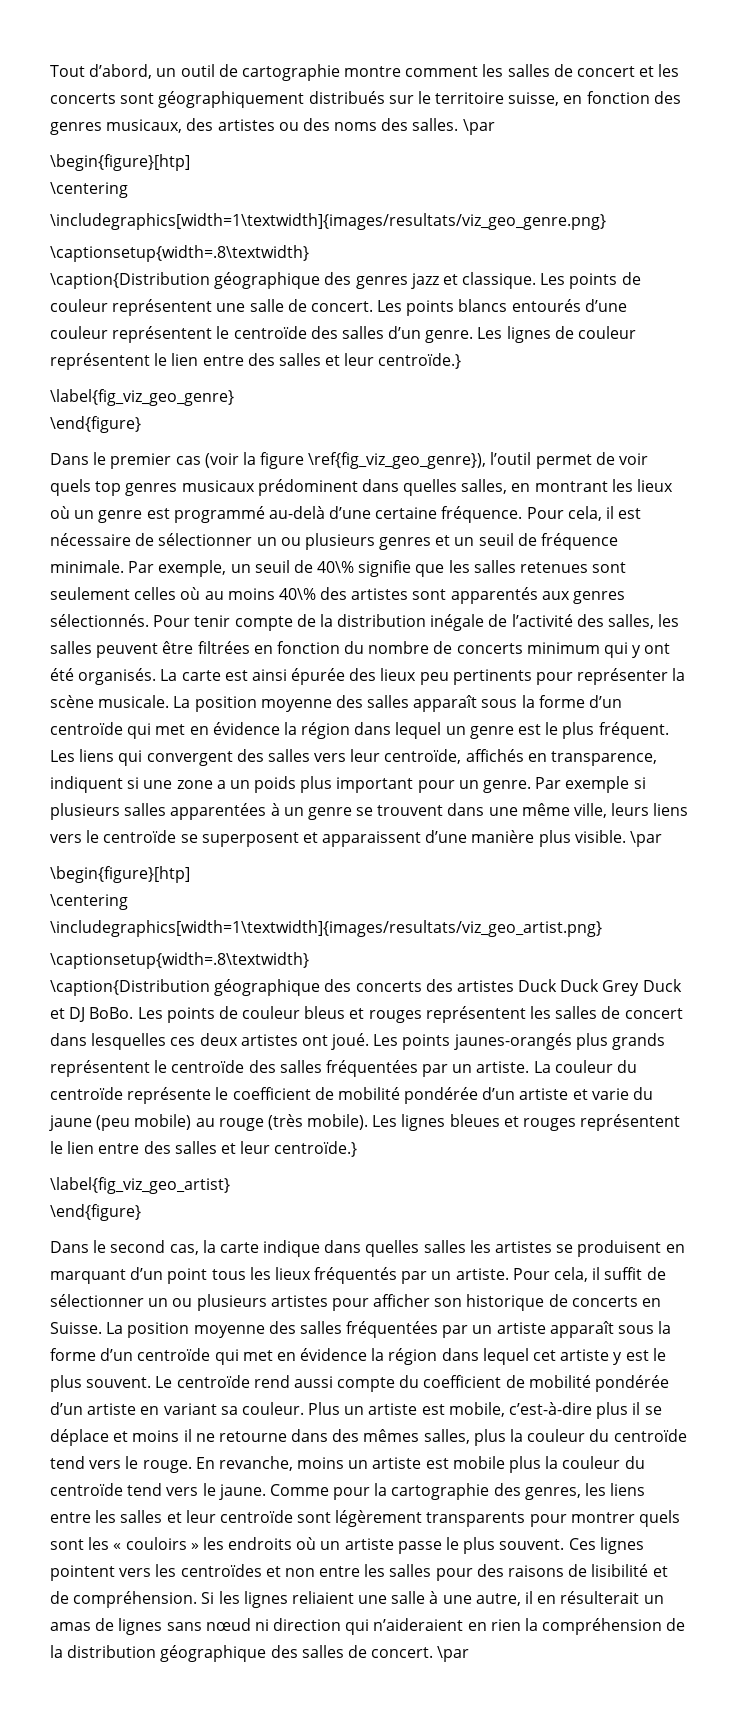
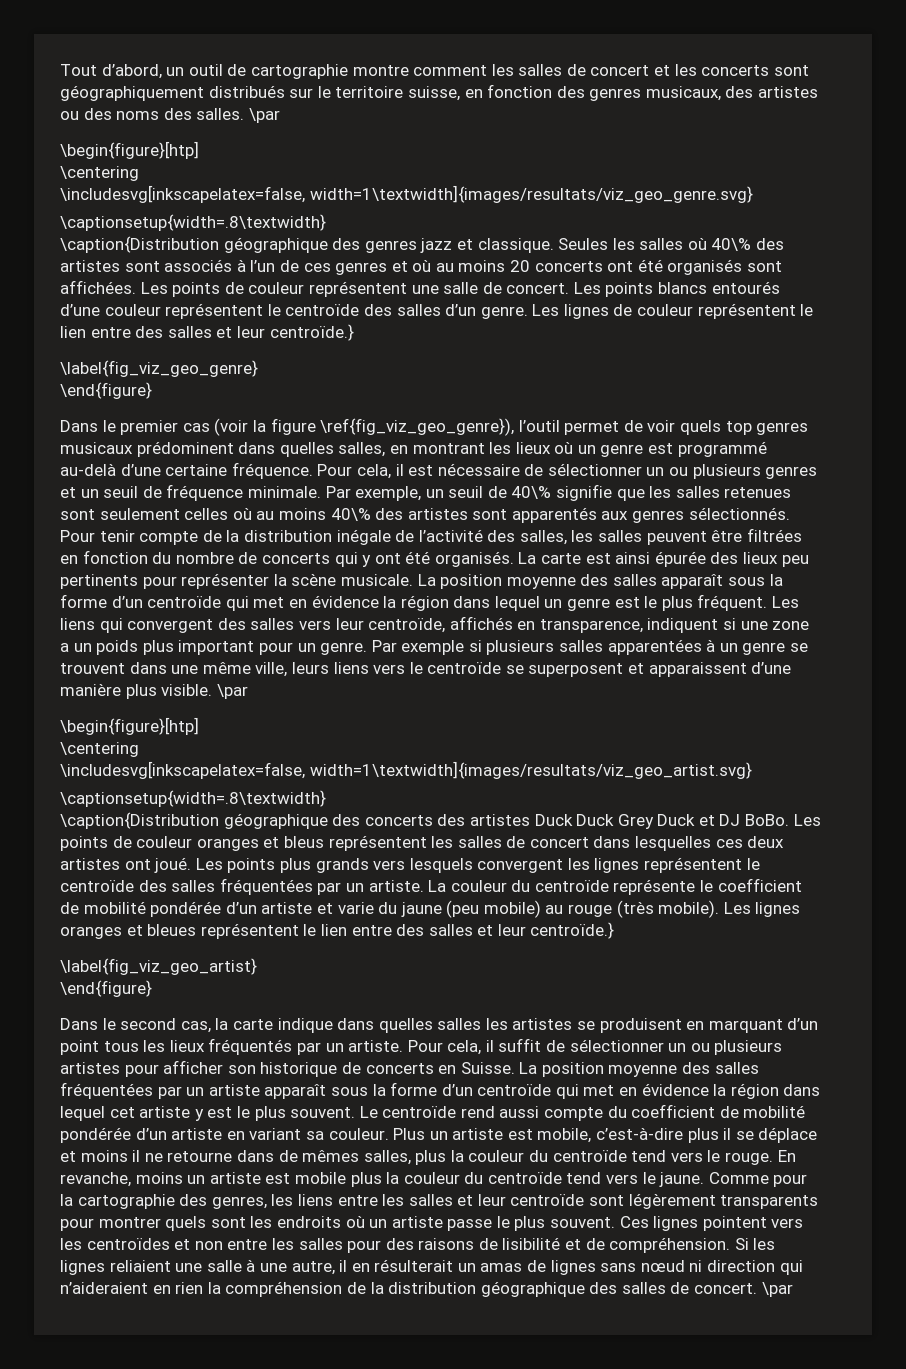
[50,213,606,230] \includegraphics[width=1\textwidth]{images/resultats/viz_geo_genre.png} -> [60,185,753,203] \includesvg[inkscapelatex=false, width=1\textwidth]{images/resultats/viz_geo_genre.svg}
(537, 280) none -> [558,238,785,251] [60,259,783,275] [60,280,136,294] Seules les salles où 40\% des artistes sont associés à l’un de ces genres et où au moins 20 concerts ont été organisés sont affichées.
[526,642,600,654] minimum -> (330, 558) none
[50,920,602,937] \includegraphics[width=1\textwidth]{images/resultats/viz_geo_artist.png} -> [60,761,752,779] \includesvg[inkscapelatex=false, width=1\textwidth]{images/resultats/viz_geo_artist.svg}
[304,1006,422,1023] bleus et rouges -> [196,836,324,851] oranges et bleus
[453,1033,572,1050] jaunes-orangés -> (276, 865) none
(666, 1041) none -> [373,858,640,873] vers lesquels convergent les lignes
[449,1114,577,1131] bleues et rouges -> [60,924,197,939] oranges et bleues
[332,1429,360,1442] des -> [278,1150,298,1162] de
[113,1537,224,1550] « couloirs » les -> (273, 1222) none

